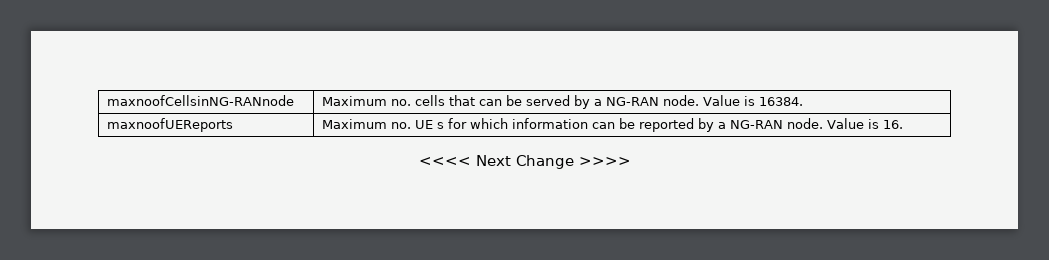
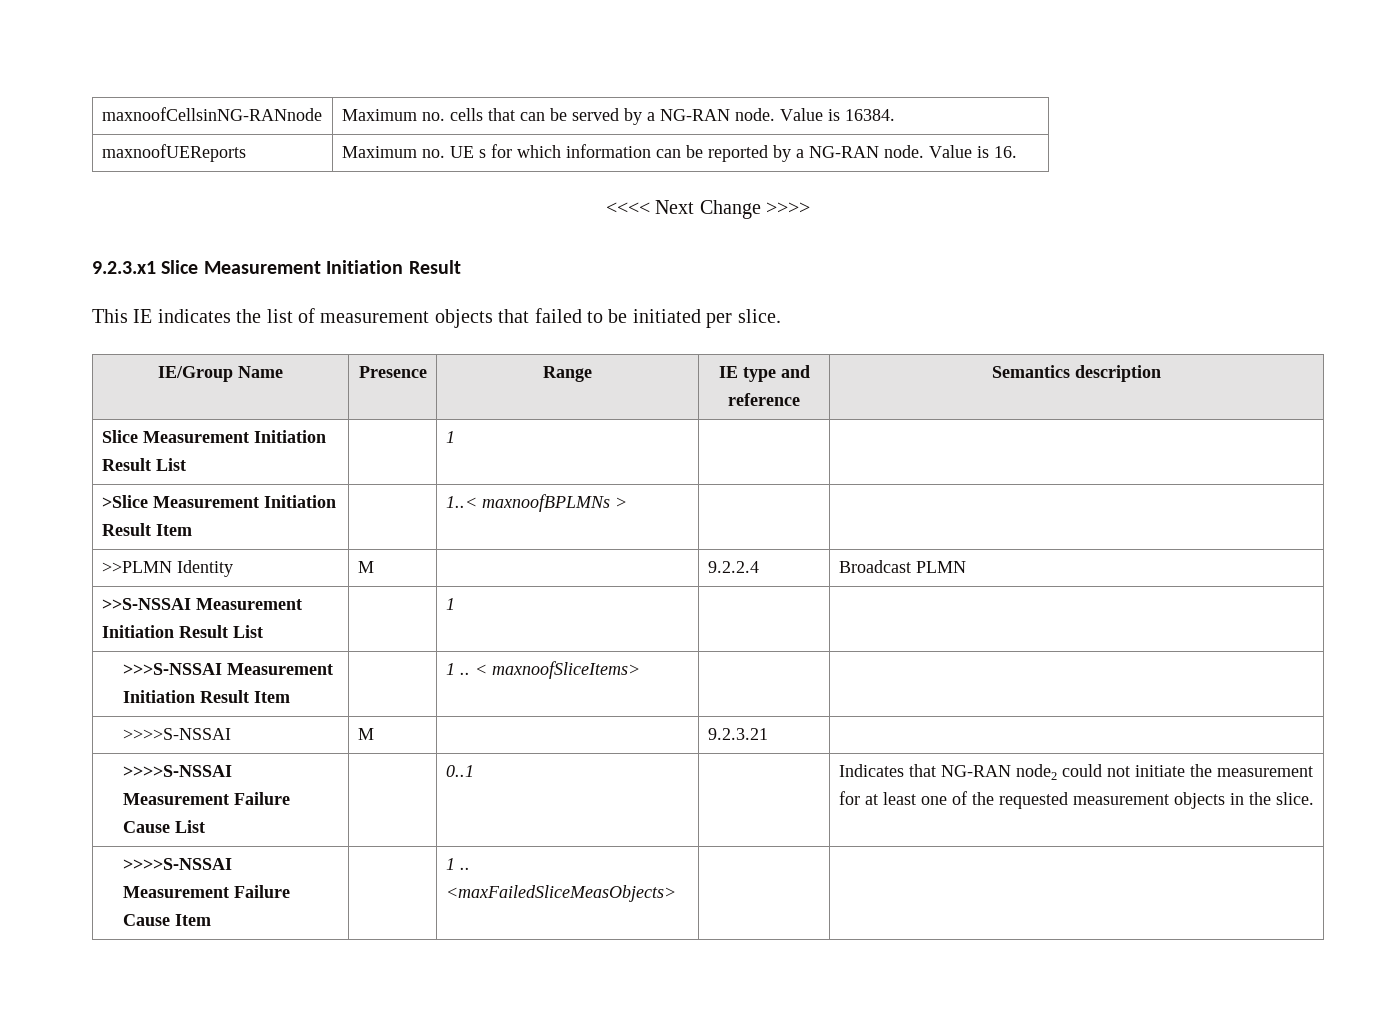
(631, 161) none -> [92,260,461,274] [92,308,781,328] [158,366,283,382] [358,366,427,378] [543,366,592,382] [718,365,810,382] [728,393,800,406] [992,365,1161,382] [101,430,326,443] [101,458,186,471] [445,431,455,443] [101,495,336,508] [101,523,192,536] [445,494,627,512] [101,560,233,577] [357,561,374,573] [707,561,759,573] [838,560,966,573] [101,598,302,610] [101,625,263,638] [445,598,455,610] [123,663,334,675] [123,690,291,703] [445,661,640,679] [123,728,232,740] [357,728,374,740] [707,728,768,740] [123,765,233,777] [123,792,291,805] [123,820,206,833] [445,765,474,777] [838,764,1313,780] [838,791,1314,809] [123,858,233,870] [123,885,291,898] [123,914,212,926] [445,858,470,870] [445,885,676,902] // 9.2.3.x1 Slice Measurement Initiation Result // This IE indicates the list of measurement objects that failed to be initiated per slice. // IE/Group Name | Presence | Range | IE type and reference | Semantics description // Slice Measurement Initiation Result List | | 1 | | // >Slice Measurement Initiation Result Item | | 1..< maxnoofBPLMNs > | | // >>PLMN Identity | M | | 9.2.2.4 | Broadcast PLMN // >>S-NSSAI Measurement Initiation Result List | | 1 | | // >>>S-NSSAI Measurement Initiation Result Item | | 1 .. < maxnoofSliceItems> | | // >>>>S-NSSAI | M | | 9.2.3.21 | // >>>>S-NSSAI Measurement Failure Cause List | | 0..1 | | Indicates that NG-RAN node2 could not initiate the measurement for at least one of the requested measurement objects in the slice. // >>>>S-NSSAI Measurement Failure Cause Item | | 1 .. <maxFailedSliceMeasObjects> | |

